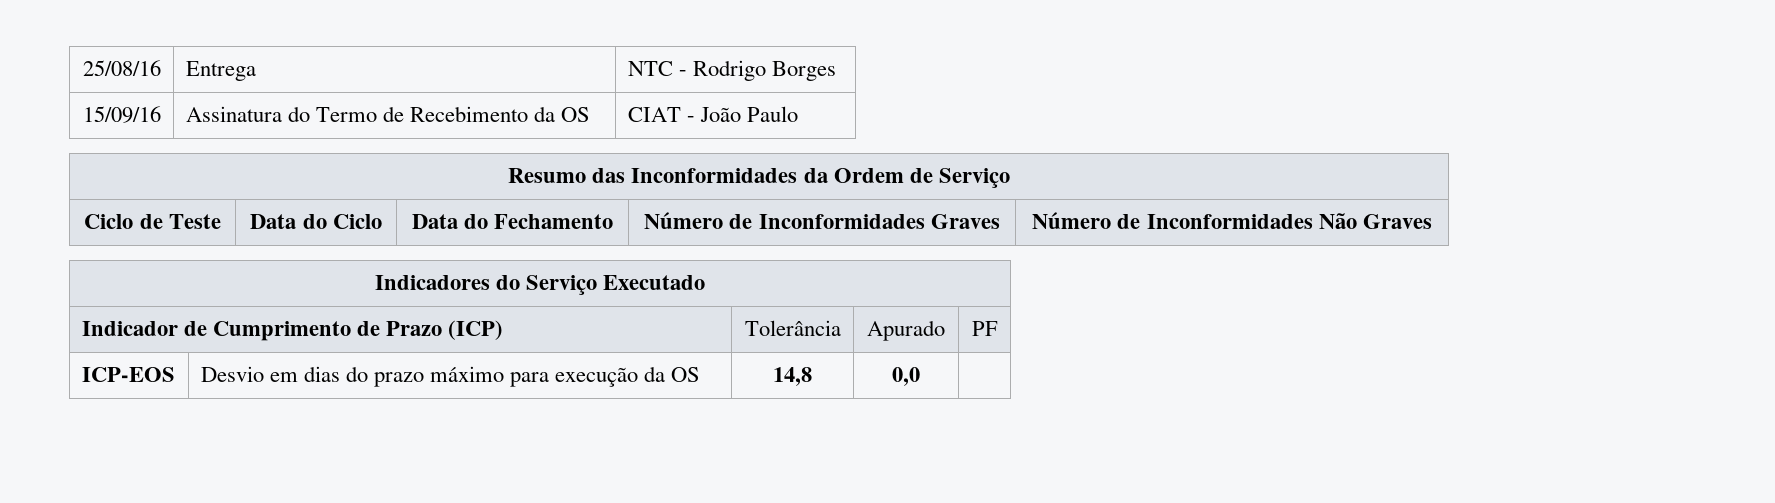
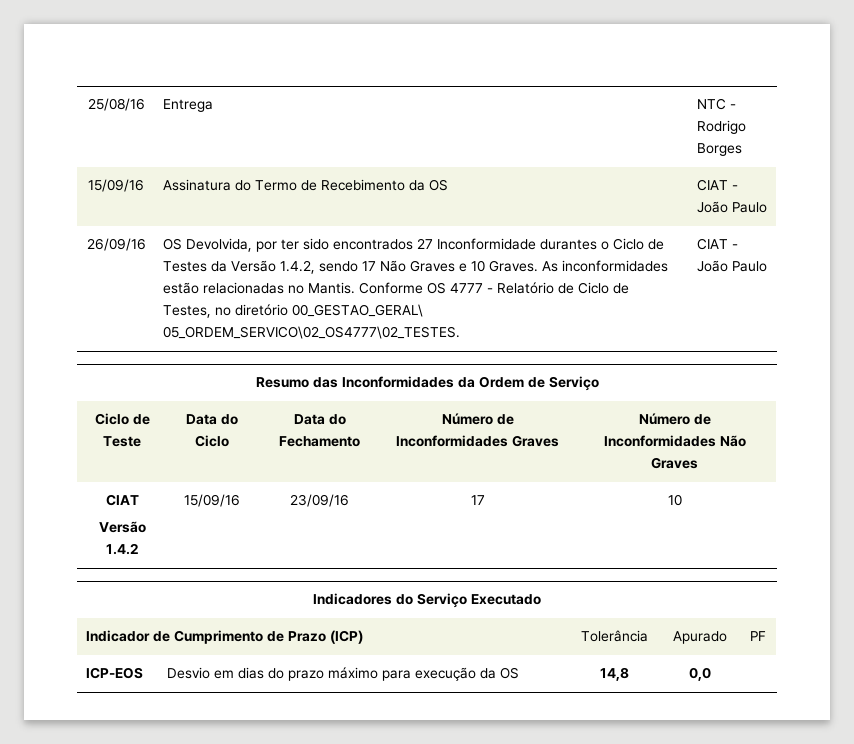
(799, 114) none -> [86,238,146,251] [162,238,664,252] [162,260,668,274] [162,282,629,294] [162,304,423,318] [162,326,460,339] [696,238,738,250] [696,260,767,272] // 26/09/16 | OS Devolvida, por ter sido encontrados 27 Inconformidade durantes o Ciclo de Testes da Versão 1.4.2, sendo 17 Não Graves e 10 Graves. As inconformidades estão relacionadas no Mantis. Conforme OS 4777 - Relatório de Ciclo de Testes, no diretório 00_GESTAO_GERAL\ 05_ORDEM_SERVICO\02_OS4777\02_TESTES. | CIAT - João Paulo
(1432, 221) none -> [105,494,139,506] [98,521,146,533] [105,543,139,555] [183,494,240,507] [290,494,349,507] [470,495,485,505] [667,494,682,506] // CIAT // Versão 1.4.2 | 15/09/16 | 23/09/16 | 17 | 10

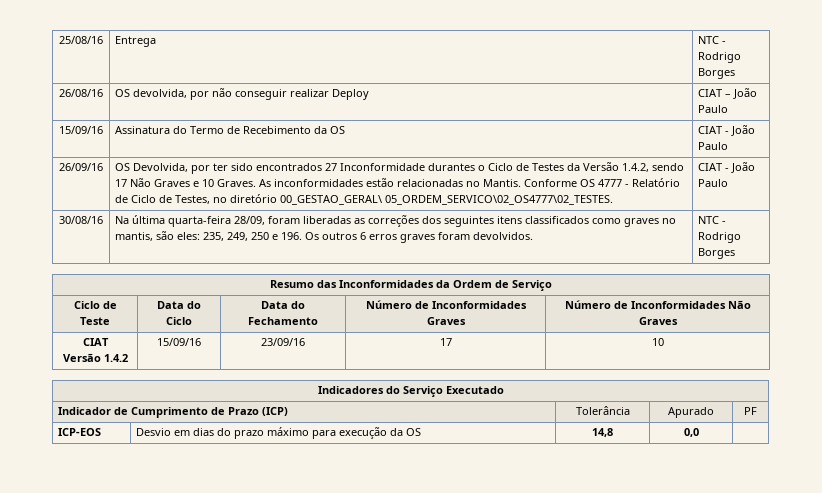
(742, 149) none -> [59,89,103,97] [115,88,370,100] [698,88,758,99] [698,105,729,113] // 26/08/16 | OS devolvida, por não conseguir realizar Deploy | CIAT – João Paulo
(767, 266) none -> [59,216,103,224] [115,215,677,227] [115,231,534,243] [698,216,727,224] [698,232,742,243] [698,248,736,259] // 30/08/16 | Na última quarta-feira 28/09, foram liberadas as correções dos seguintes itens classificados como graves no mantis, são eles: 235, 249, 250 e 196. Os outros 6 erros graves foram devolvidos. | NTC - Rodrigo Borges

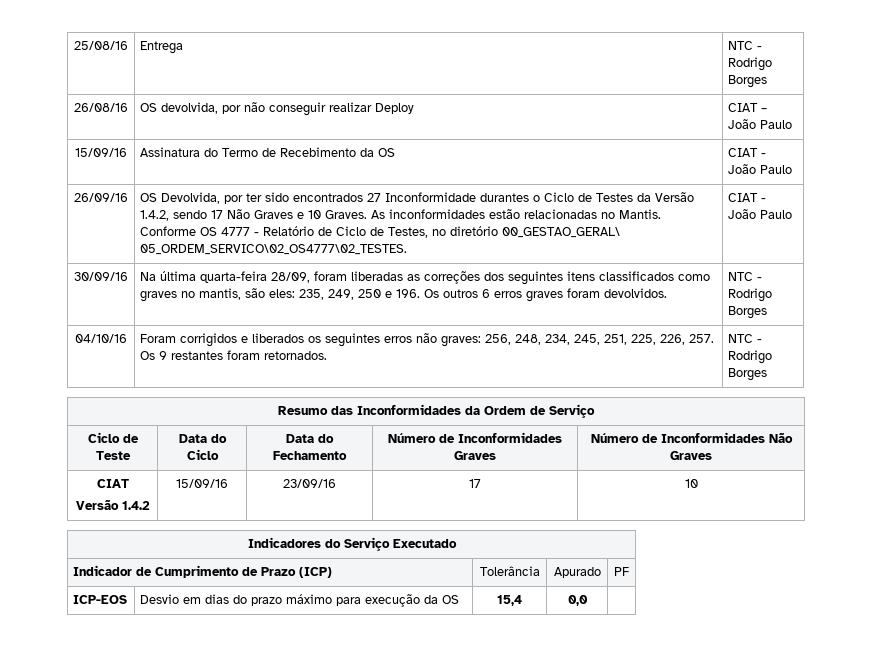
[59,216,103,224] 30/08/16 -> [74,272,128,281] 30/09/16
(736, 253) none -> [75,334,127,343] [140,333,715,347] [140,350,328,360] [728,334,763,343] [728,350,773,364] [728,368,768,381] // 04/10/16 | Foram corrigidos e liberados os seguintes erros não graves: 256, 248, 234, 245, 251, 225, 226, 257. Os 9 restantes foram retornados. | NTC - Rodrigo Borges
[592,428,613,437] 14,8 -> [497,595,522,606] 15,4

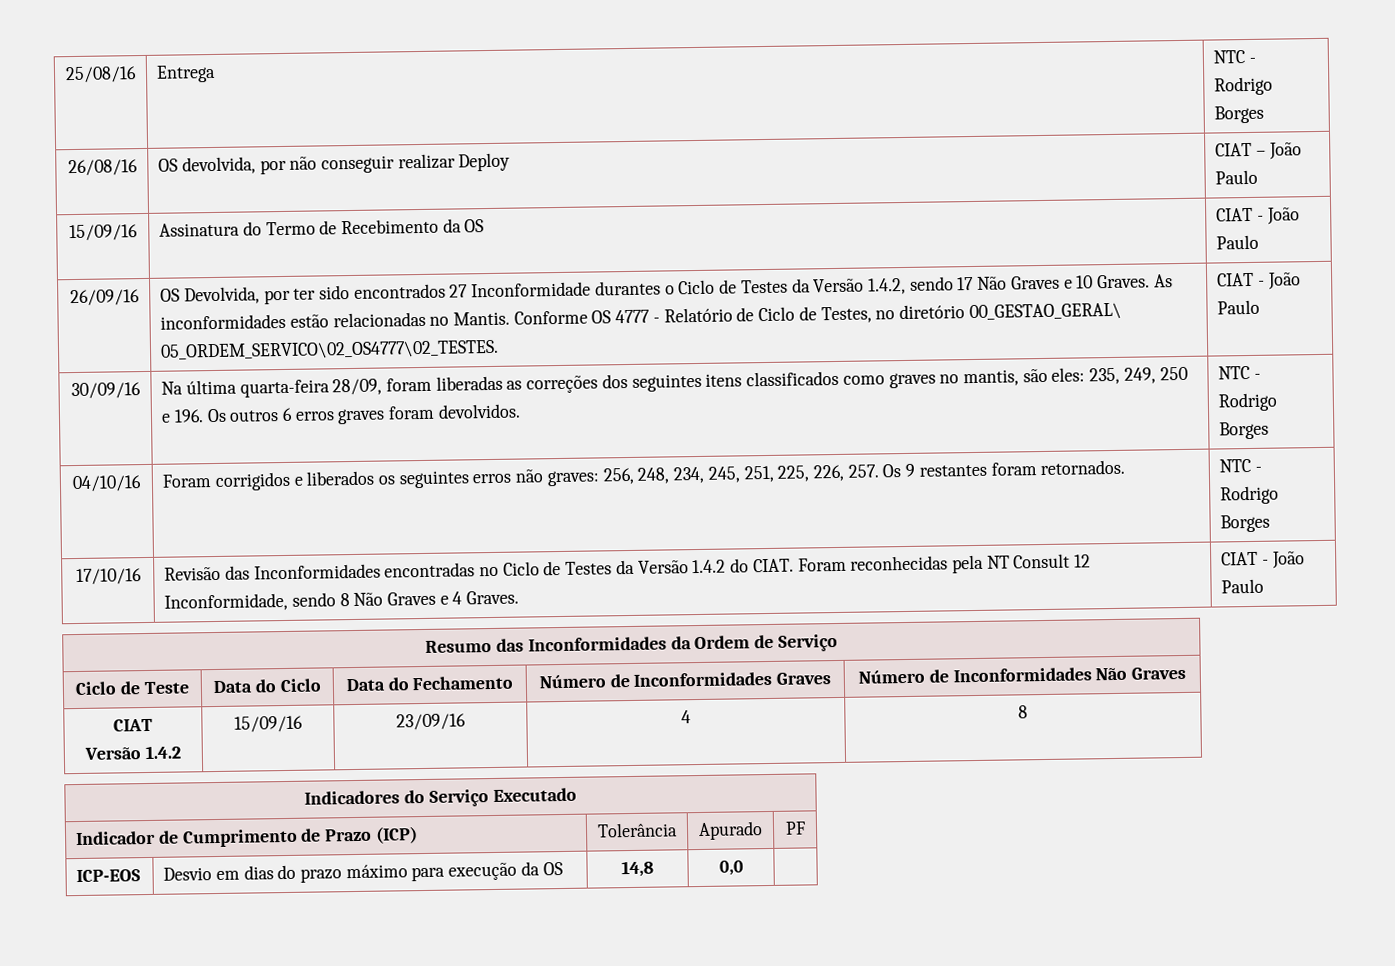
(768, 374) none -> [75,568,142,586] [164,553,1092,581] [164,590,520,612] [1221,551,1305,569] [1221,578,1265,594] // 17/10/16 | Revisão das Inconformidades encontradas no Ciclo de Testes da Versão 1.4.2 do CIAT. Foram reconhecidas pela NT Consult 12 Inconformidade, sendo 8 Não Graves e 4 Graves. | CIAT - João Paulo
[469,479,481,488] [684,479,698,488] 17 | 10 -> [681,710,691,724] [1018,705,1028,719] 4 | 8
[497,595,522,606] 15,4 -> [621,860,654,878] 14,8

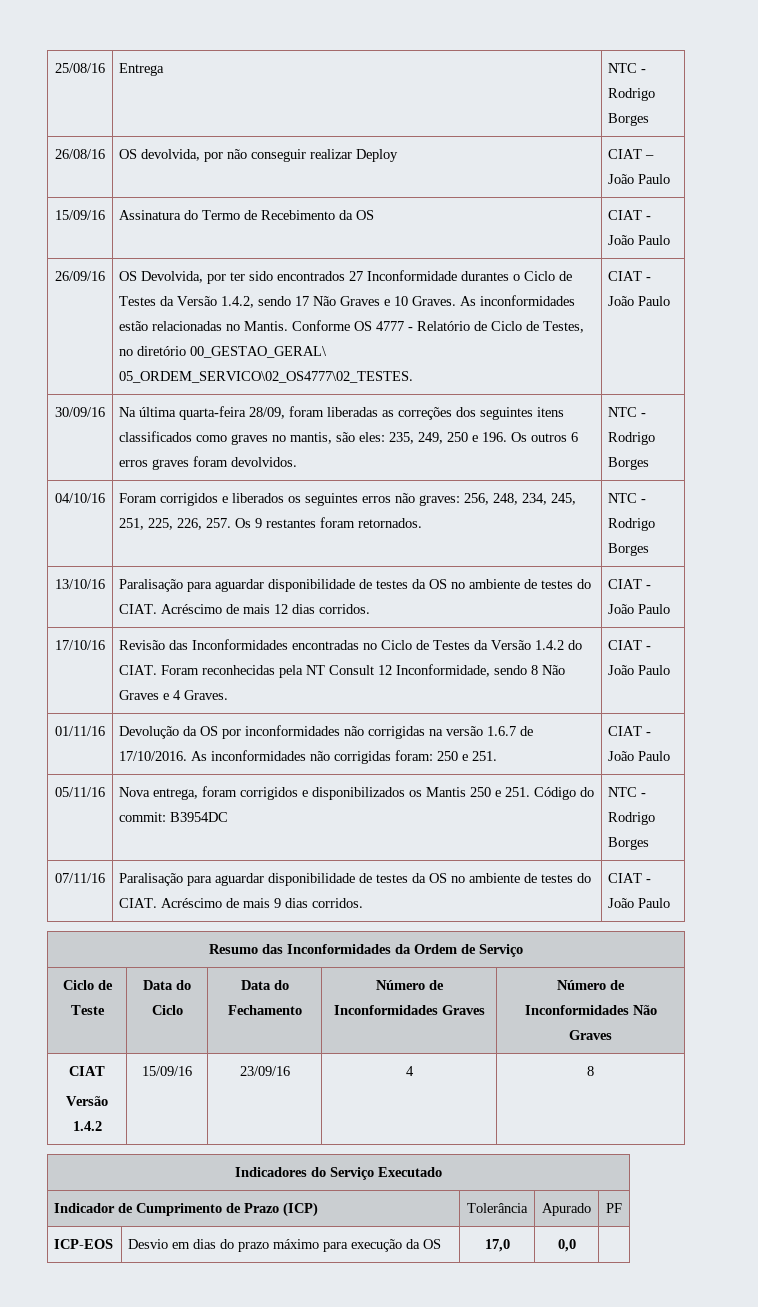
(1271, 523) none -> [55,579,105,589] [119,579,592,592] [119,604,371,614] [608,579,652,589] [608,604,671,614] // 13/10/16 | Paralisação para aguardar disponibilidade de testes da OS no ambiente de testes do CIAT. Acréscimo de mais 12 dias corridos. | CIAT - João Paulo
(1265, 586) none -> [55,726,105,736] [119,725,534,739] [119,750,498,764] [608,726,652,736] [608,751,671,761] [55,787,105,797] [119,786,595,800] [119,812,229,822] [608,787,647,797] [608,812,656,825] [608,837,650,850] [55,873,105,883] [119,873,592,886] [119,898,364,908] [608,873,652,883] [608,898,671,908] // 01/11/16 | Devolução da OS por inconformidades não corrigidas na versão 1.6.7 de 17/10/2016. As inconformidades não corrigidas foram: 250 e 251. | CIAT - João Paulo // 05/11/16 | Nova entrega, foram corrigidos e disponibilizados os Mantis 250 e 251. Código do commit: B3954DC | NTC - Rodrigo Borges // 07/11/16 | Paralisação para aguardar disponibilidade de testes da OS no ambiente de testes do CIAT. Acréscimo de mais 9 dias corridos. | CIAT - João Paulo
[621,860,654,878] 14,8 -> [484,1239,510,1252] 17,0

